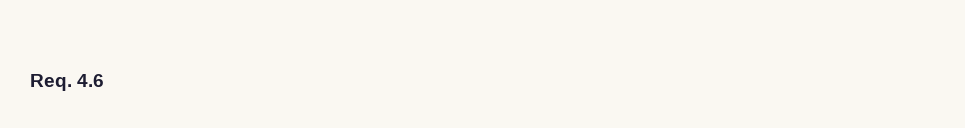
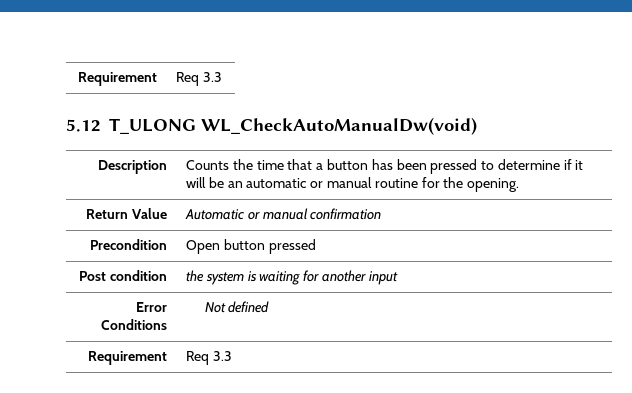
[30,74,105,91] Req. 4.6 -> [77,72,157,86] [176,72,222,86] [66,117,477,135] [97,160,167,174] [186,159,584,174] [186,177,520,192] [86,208,167,219] [185,208,382,220] [89,239,167,250] [186,239,316,254] [79,270,167,281] [186,270,398,285] [135,302,167,312] [100,319,167,330] [204,301,270,313] [87,351,167,365] [186,351,232,365] Requirement | Req 3.3 // 5.12 T_ULONG WL_CheckAutoManualDw(void) // Description | Counts the time that a button has been pressed to determine if it will be an automatic or manual routine for the opening. // Return Value | Automatic or manual confirmation // Precondition | Open button pressed // Post condition | the system is waiting for another input // Error Conditions | Not defined // Requirement | Req 3.3

